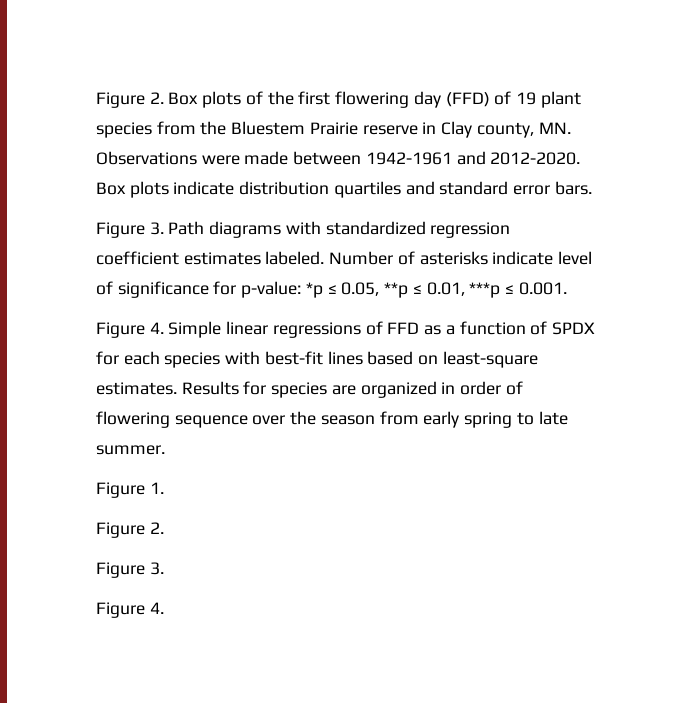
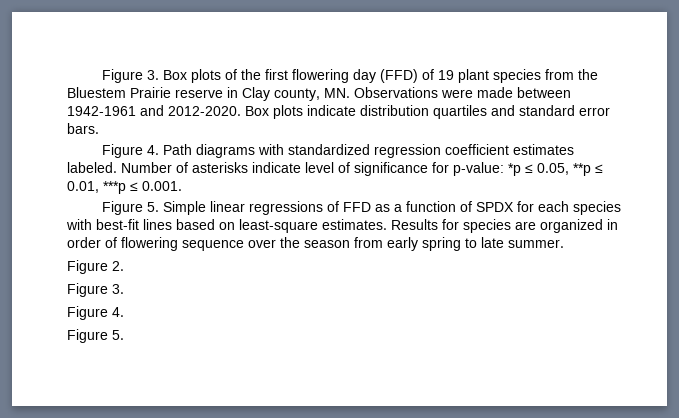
[96,92,164,108] Figure 2. -> [101,69,159,83] Figure 3.
[149,222,164,235] 3. -> [146,145,159,155] 4.
[149,322,164,334] 4. -> [146,202,159,212] 5.
[96,482,164,498] // Figure 1. -> (564, 243) none
(164, 608) none -> [67,329,124,343] // Figure 5.

